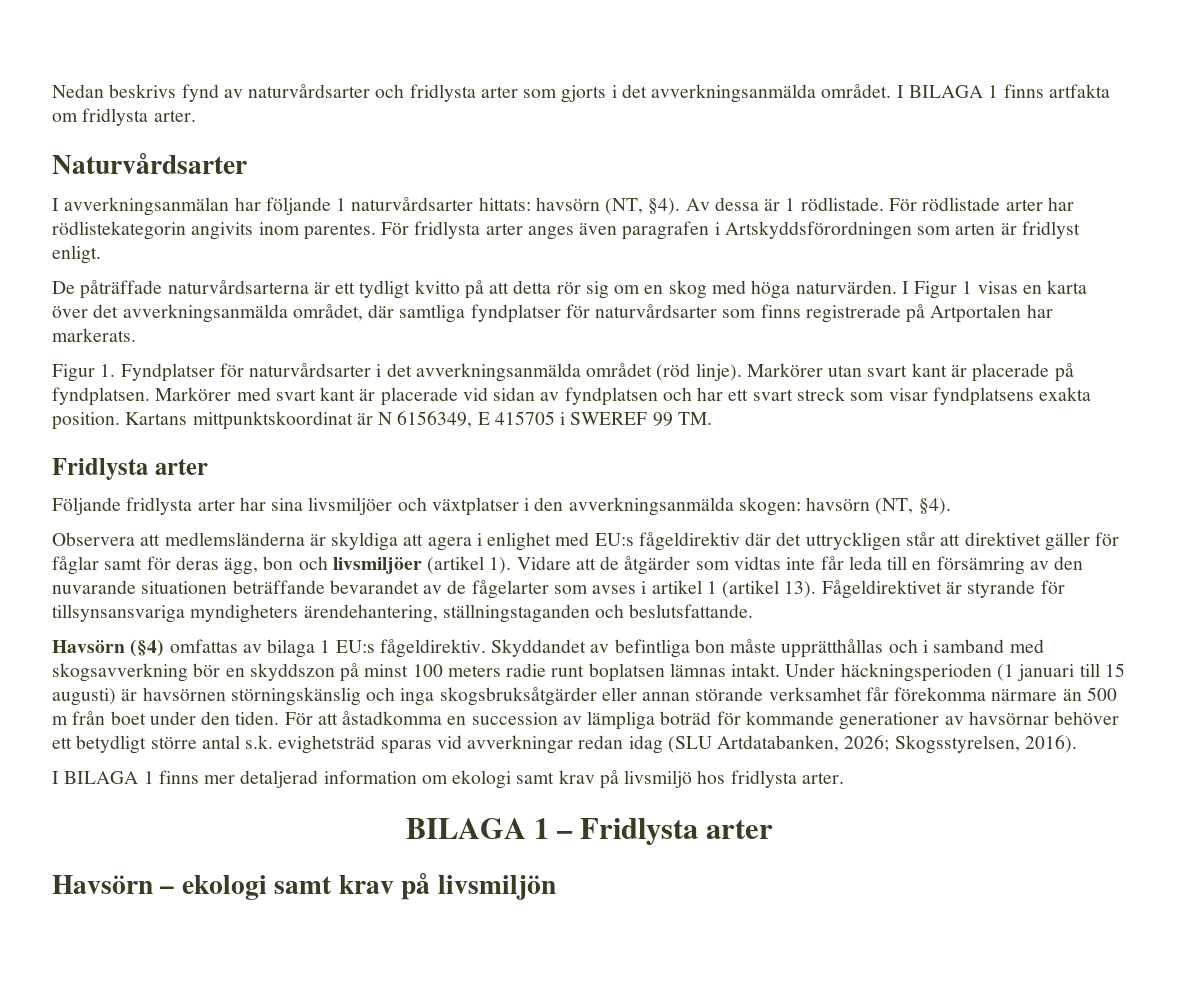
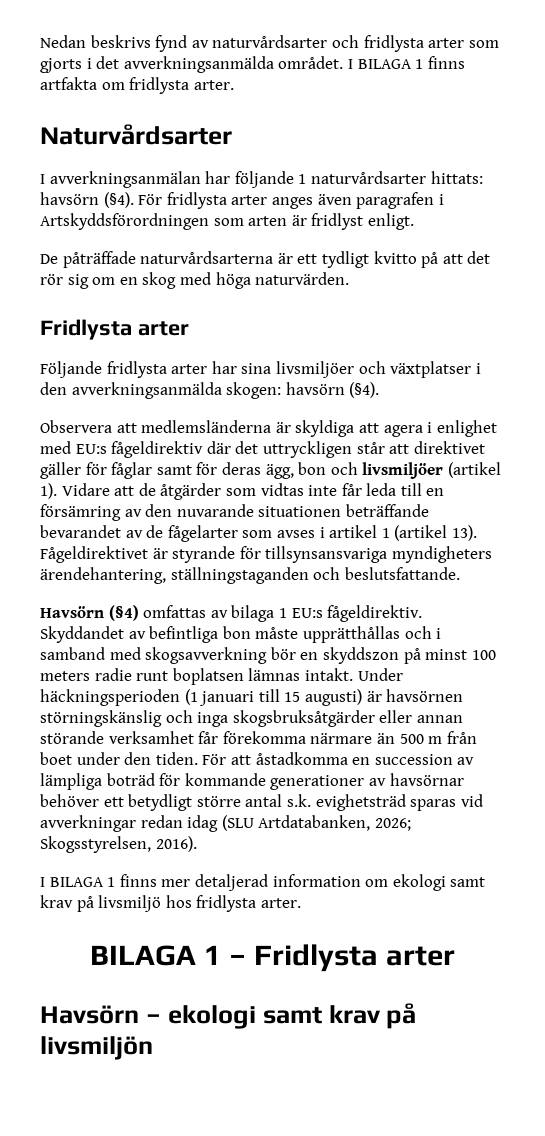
[605,197,1074,215] [52,221,376,240] (NT, §4). Av dessa är 1 rödlistade. För rödlistade arter har rödlistekategorin angivits inom parentes. -> [103,192,134,208] (§4).
[513,280,552,294] detta -> [467,251,491,264] det
[901,280,1088,299] [52,304,1053,323] [52,328,136,342] [52,363,1074,382] [52,387,1092,406] [52,411,712,430] I Figur 1 visas en karta över det avverkningsanmälda området, där samtliga fyndplatser för naturvårdsarter som finns registrerade på Artportalen har markerats. // Figur 1. Fyndplatser för naturvårdsarter i det avverkningsanmälda området (röd linje). Markörer utan svart kant är placerade på fyndplatsen. Markörer med svart kant är placerade vid sidan av fyndplatsen och har ett svart streck som visar fyndplatsens exakta position. Kartans mittpunktskoordinat är N 6156349, E 415705 i SWEREF 99 TM. -> (350, 278) none
[875,498,951,515] (NT, §4). -> [349,382,380,398] (§4).

